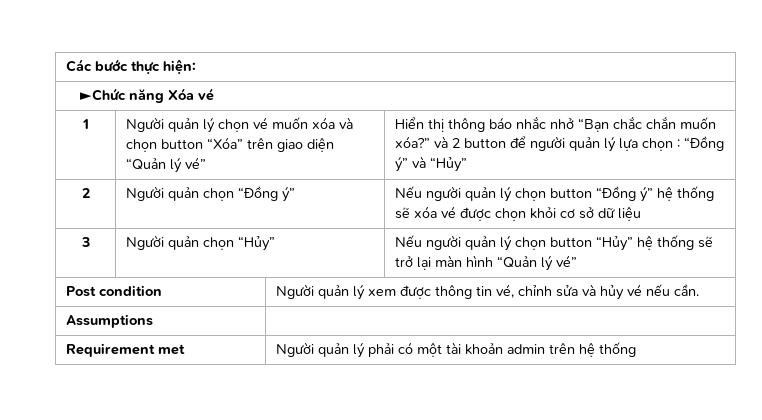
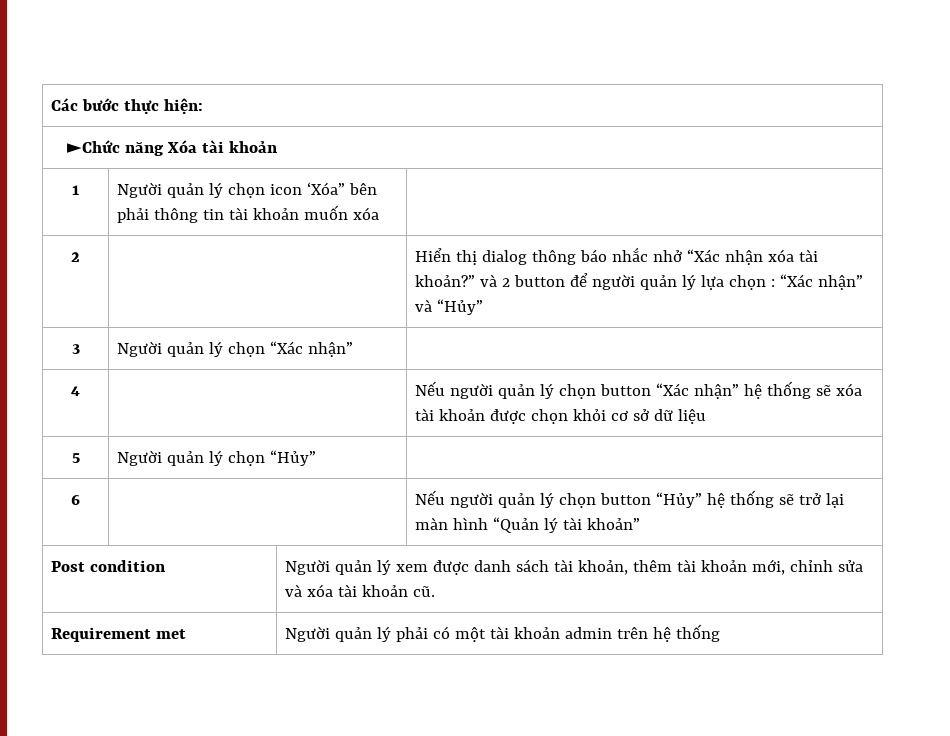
[198,88,215,101] vé -> [202,140,279,153] tài khoản
[252,117,353,129] [125,137,334,152] [125,157,206,173] vé muốn xóa và chọn button “Xóa” trên giao diện “Quản lý vé” -> [270,182,378,195] [117,205,380,223] [71,252,80,262] icon ‘Xóa” bên phải thông tin tài khoản muốn xóa | // 2 |
(444, 125) none -> [482,250,528,265] dialog
[577,116,716,132] [394,136,430,148] “Bạn chắc chắn muốn xóa?” -> [687,249,819,265] [415,275,476,287] “Xác nhận xóa tài khoản?”
[683,136,724,151] [394,156,408,172] “Đồng ý” -> [780,274,864,290] “Xác nhận”
[81,188,90,198] [125,186,295,202] [394,186,653,202] 2 | Người quản chọn “Đồng ý” | Nếu người quản lý chọn button “Đồng ý” -> [71,344,80,354] [117,341,354,357] [71,386,80,396] [415,381,740,399] 3 | Người quản lý chọn “Xác nhận” | // 4 | | Nếu người quản lý chọn button “Xác nhận”
[440,206,456,218] vé -> [415,408,486,421] tài khoản
[80,237,90,247] [125,235,199,250] 3 | Người quản -> [71,453,80,463] [117,450,224,466] 5 | Người quản lý
(275, 243) none -> [71,495,80,505] // 6 | |
[555,255,577,267] vé” -> [563,517,641,530] tài khoản”
[434,284,699,300] [65,314,153,328] thông tin vé, chỉnh sửa và hủy vé nếu cần. // Assumptions | -> [474,559,864,575] [285,584,436,597] danh sách tài khoản, thêm tài khoản mới, chỉnh sửa và xóa tài khoản cũ.

